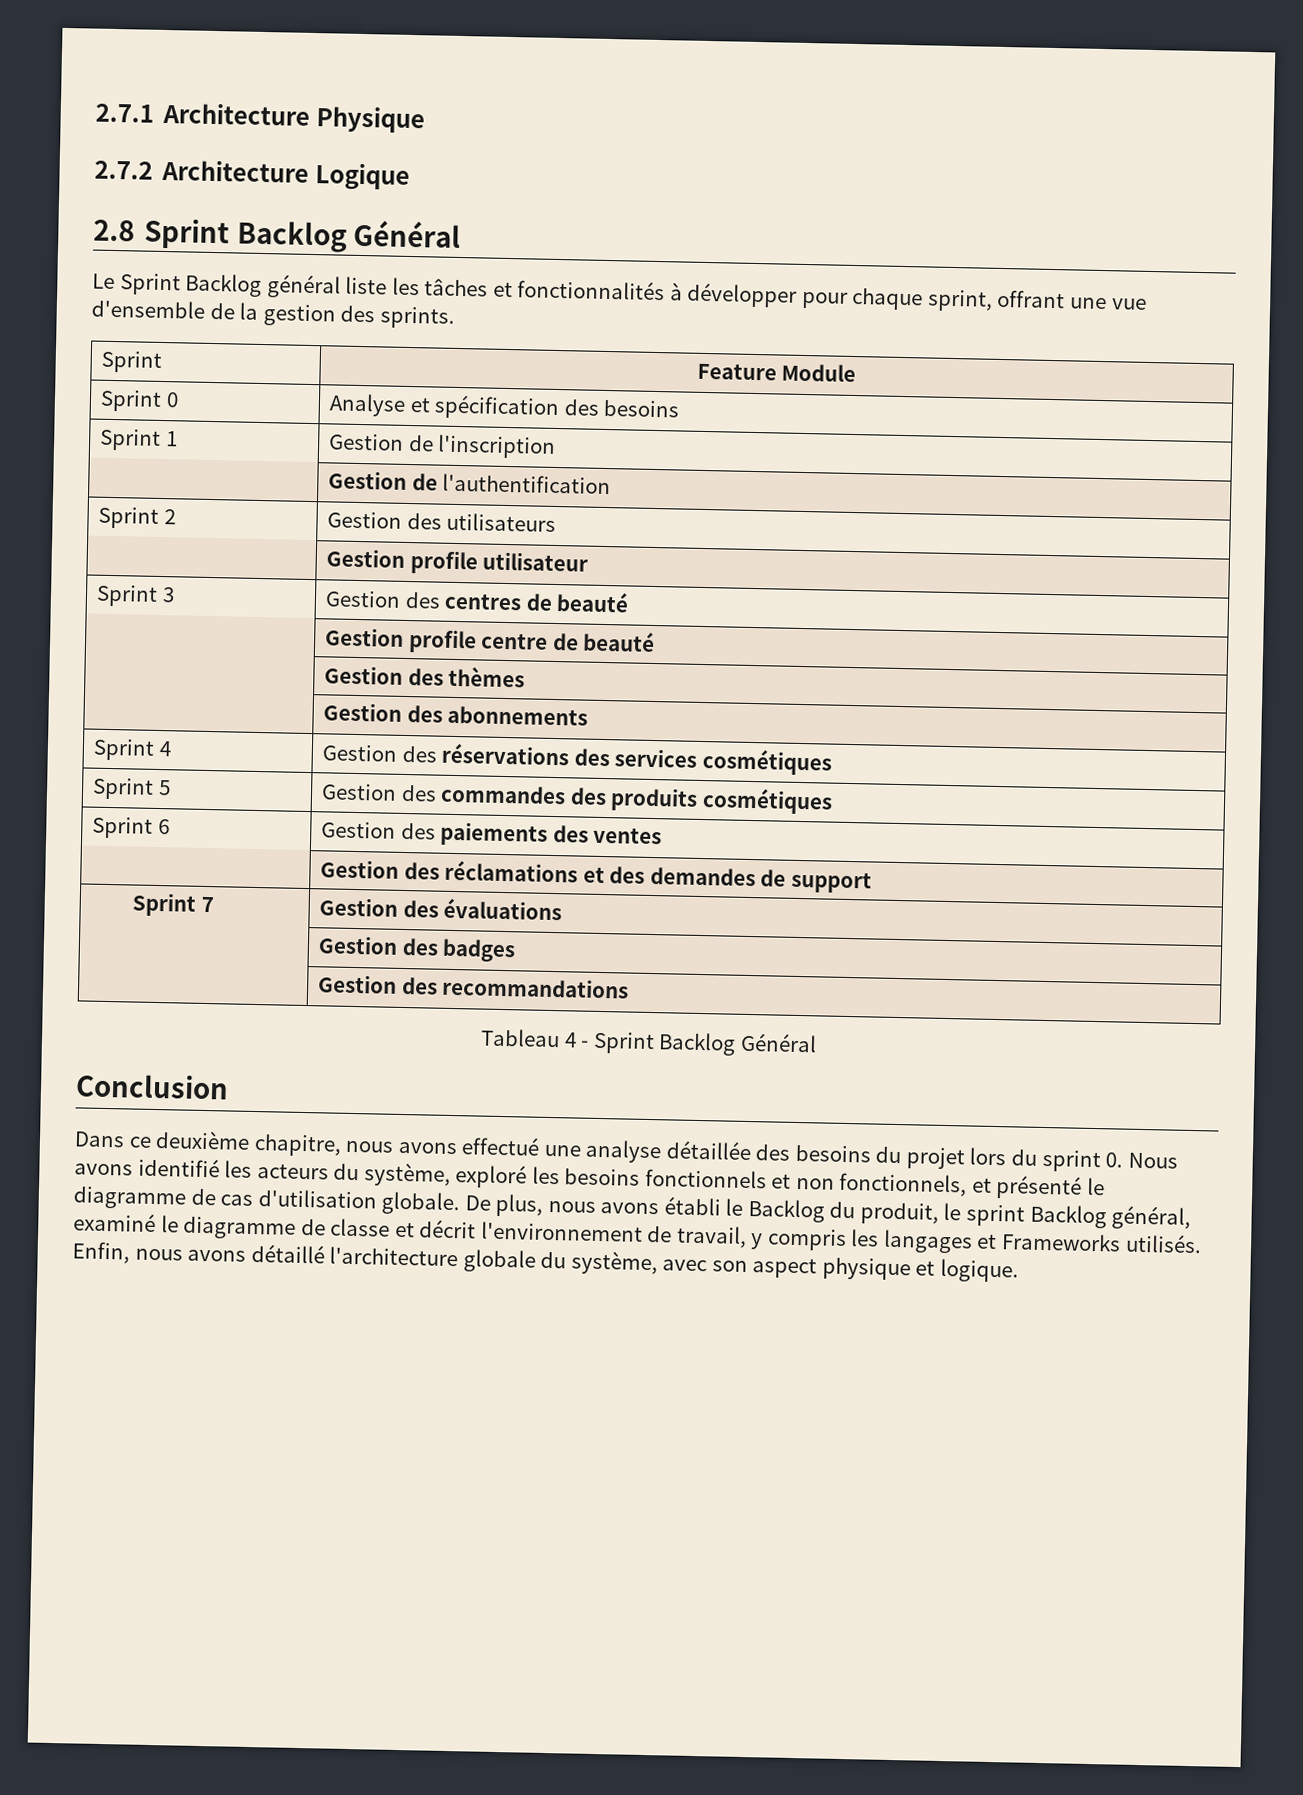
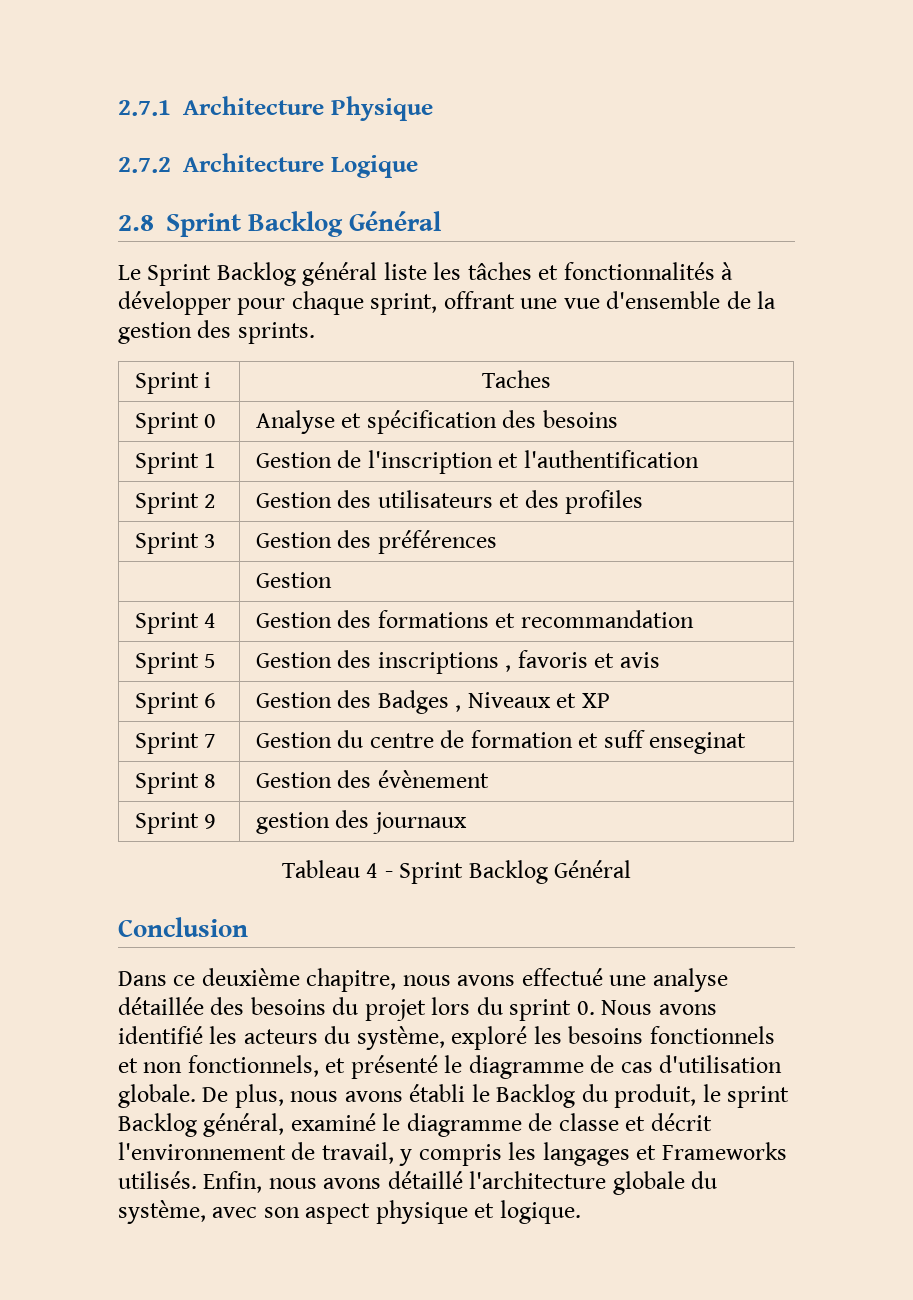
[696,362,857,383] | Feature Module -> [204,372,212,388] [482,370,551,388] i | Taches
[328,470,438,491] // | Gestion de -> [498,453,519,468] et
[326,548,589,575] // | Gestion profile utilisateur -> [499,490,644,514] et des profiles
[444,591,630,613] [325,627,656,654] [324,665,526,688] [323,702,589,726] centres de beauté // | Gestion profile centre de beauté // | Gestion des thèmes // | Gestion des abonnements -> [377,530,497,554] [255,572,332,588] préférences // | Gestion
[441,742,833,776] réservations des services cosmétiques -> [377,610,694,628] formations et recommandation
[440,784,833,815] commandes des produits cosmétiques -> [377,650,660,674] inscriptions , favoris et avis
[440,821,663,847] [320,859,872,894] [132,892,214,917] [319,897,563,921] [318,935,517,963] [318,974,630,999] paiements des ventes // | Gestion des réclamations et des demandes de support // Sprint 7 | Gestion des évaluations // | Gestion des badges // | Gestion des recommandations -> [377,690,610,714] [134,732,217,754] [255,730,747,754] [134,772,217,794] [255,770,489,788] [134,812,217,834] [255,810,467,834] Badges , Niveaux et XP // Sprint 7 | Gestion du centre de formation et suff enseginat // Sprint 8 | Gestion des évènement // Sprint 9 | gestion des journaux

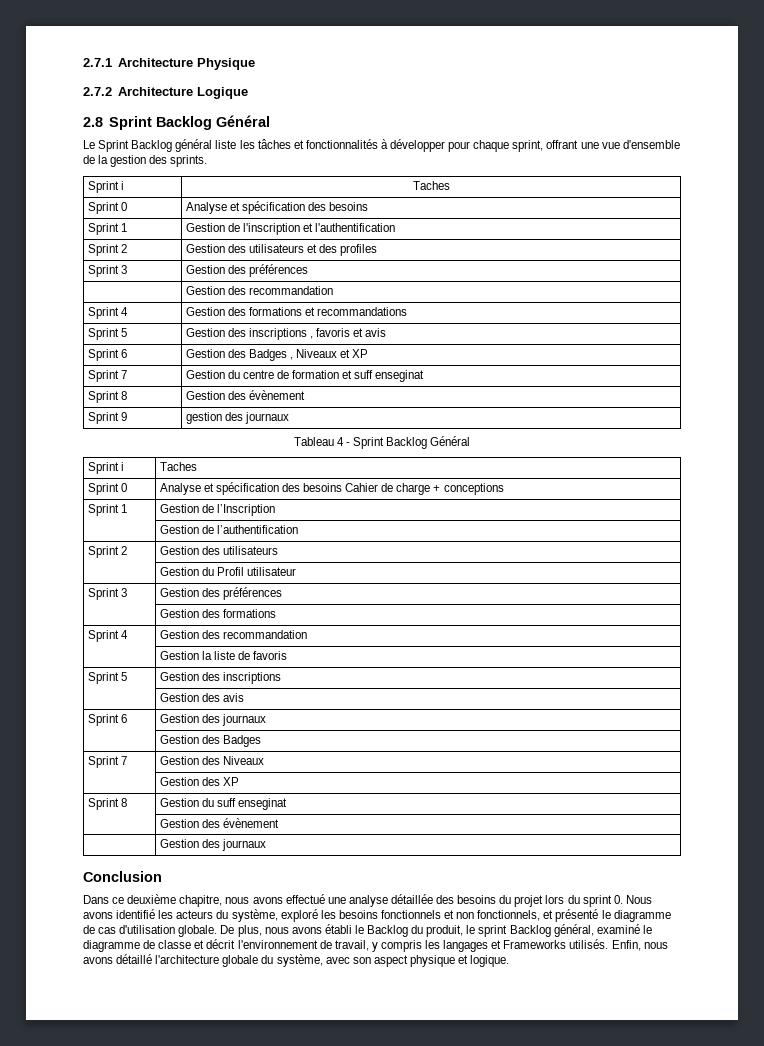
(332, 580) none -> [227,286,333,295] des recommandation
[520,610,694,628] recommandation -> [317,307,408,316] recommandations
(632, 869) none -> [87,462,124,474] [159,462,197,471] [87,483,127,495] [159,482,504,495] [87,504,127,516] [159,504,275,516] [159,525,298,534] [87,546,127,558] [159,546,278,555] [159,567,296,576] [87,588,127,600] [159,587,282,600] [159,609,276,618] [87,630,128,642] [159,630,307,639] [159,651,288,660] [87,672,127,684] [159,672,281,684] [159,693,244,702] [87,714,127,726] [159,714,266,726] [159,735,261,747] [87,756,127,768] [159,756,264,765] [159,777,239,786] [87,798,127,810] [159,798,287,810] [159,818,279,828] [159,839,266,851] // Sprint i | Taches // Sprint 0 | Analyse et spécification des besoins Cahier de charge + conceptions // Sprint 1 | Gestion de l’Inscription // | Gestion de l’authentification // Sprint 2 | Gestion des utilisateurs // | Gestion du Profil utilisateur // Sprint 3 | Gestion des préférences // | Gestion des formations // Sprint 4 | Gestion des recommandation // | Gestion la liste de favoris // Sprint 5 | Gestion des inscriptions // | Gestion des avis // Sprint 6 | Gestion des journaux // | Gestion des Badges // Sprint 7 | Gestion des Niveaux // | Gestion des XP // Sprint 8 | Gestion du suff enseginat // | Gestion des évènement // | Gestion des journaux

